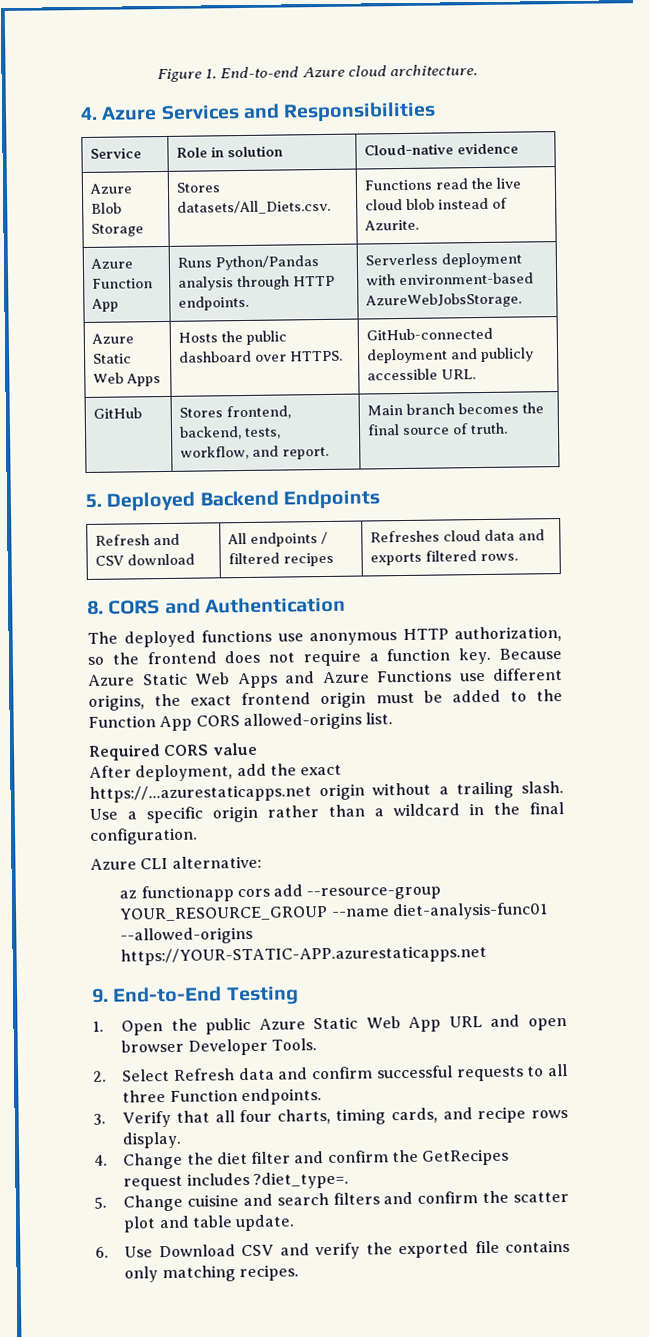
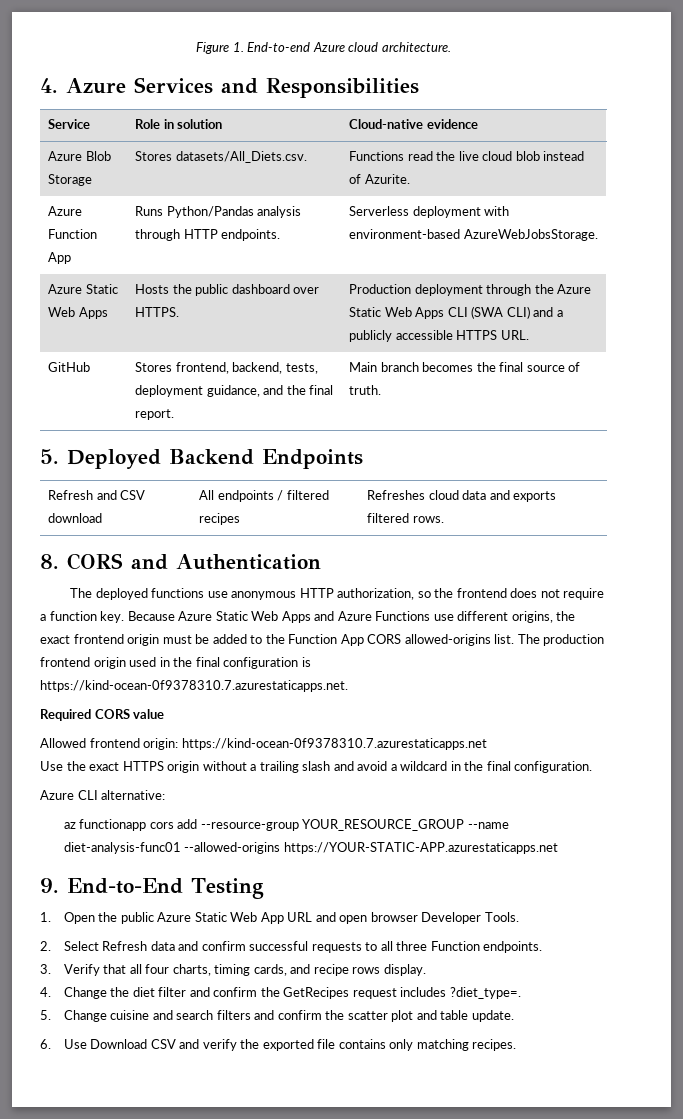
[366,327,494,341] [366,348,479,364] GitHub-connected deployment and -> [349,284,592,296] [349,306,563,319] Production deployment through the Azure Static Web Apps CLI (SWA CLI) and a
(439, 374) none -> [456,330,498,340] HTTPS
[180,445,280,460] workflow, and -> [135,385,334,397] deployment guidance, and the final
[88,742,258,761] [89,763,343,782] [89,784,312,803] // Required CORS value // After deployment, add the exact https://...azurestaticapps.net -> [517,634,605,646] [40,657,311,669] [40,680,348,692] [40,709,165,721] [40,738,487,750] [40,761,164,771] The production frontend origin used in the final configuration is https://kind-ocean-0f9378310.7.azurestaticapps.net. // Required CORS value // Allowed frontend origin: https://kind-ocean-0f9378310.7.azurestaticapps.net // Use the exact HTTPS
[521,781,564,794] [89,804,365,824] slash. Use a specific origin rather than -> [302,761,388,771] slash and avoid

